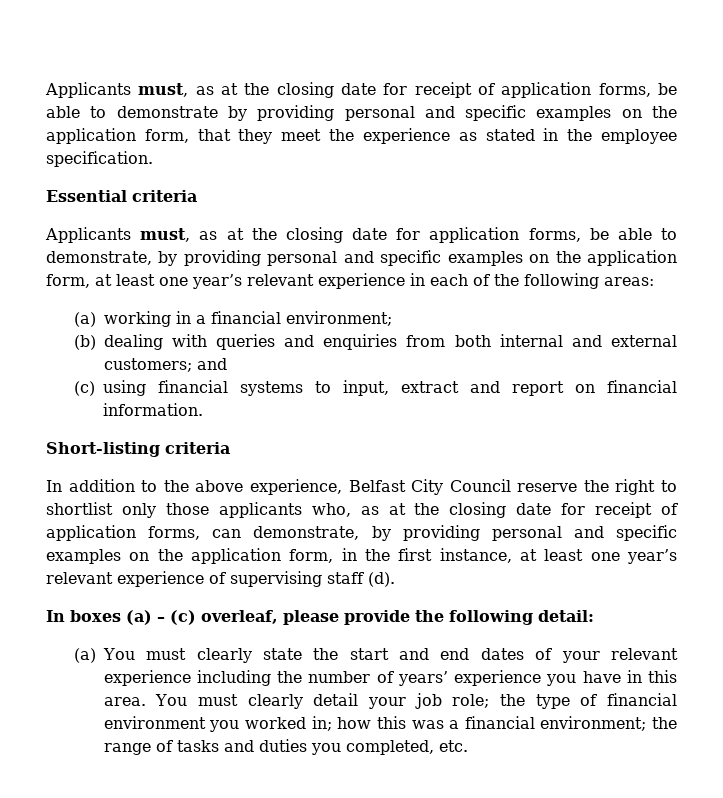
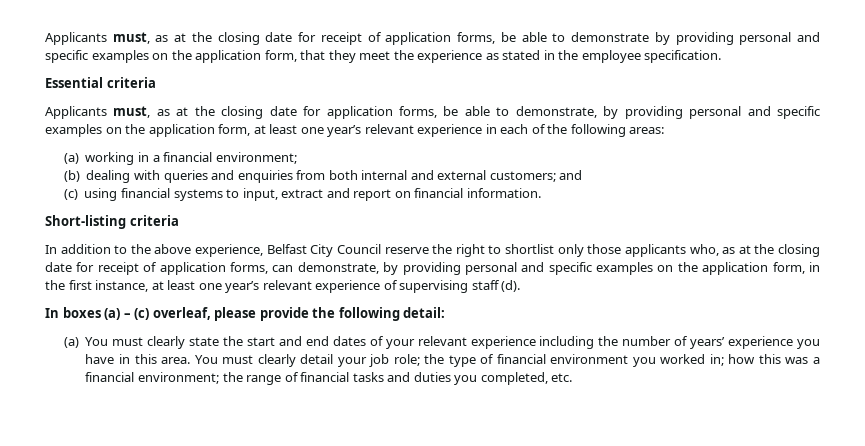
(173, 746) none -> [300,372,350,382] financial

